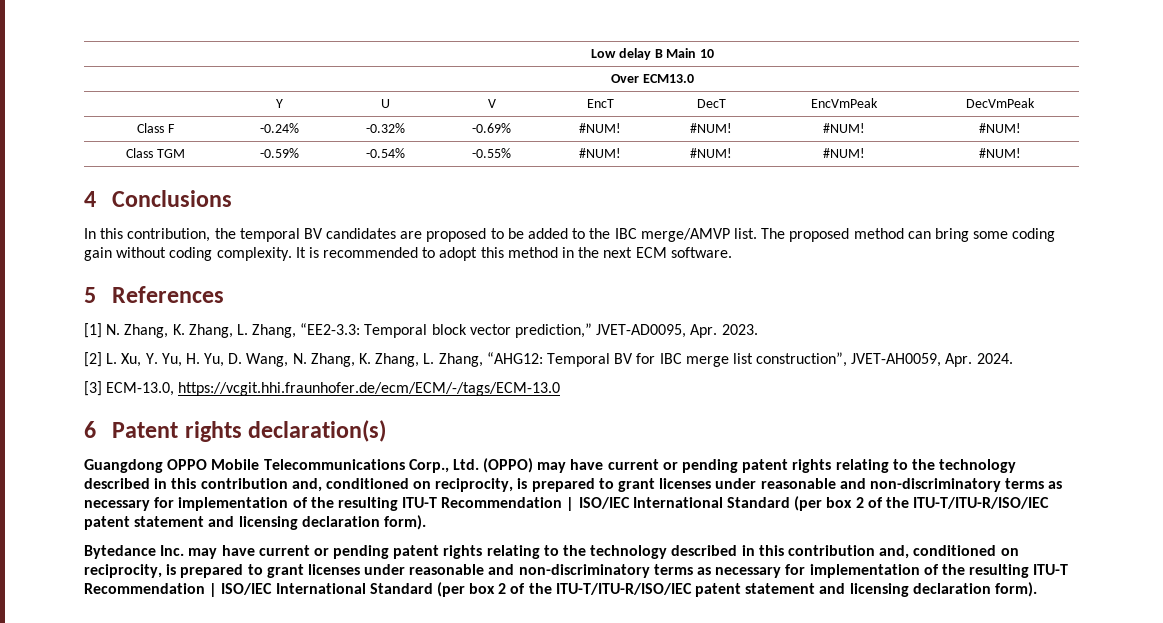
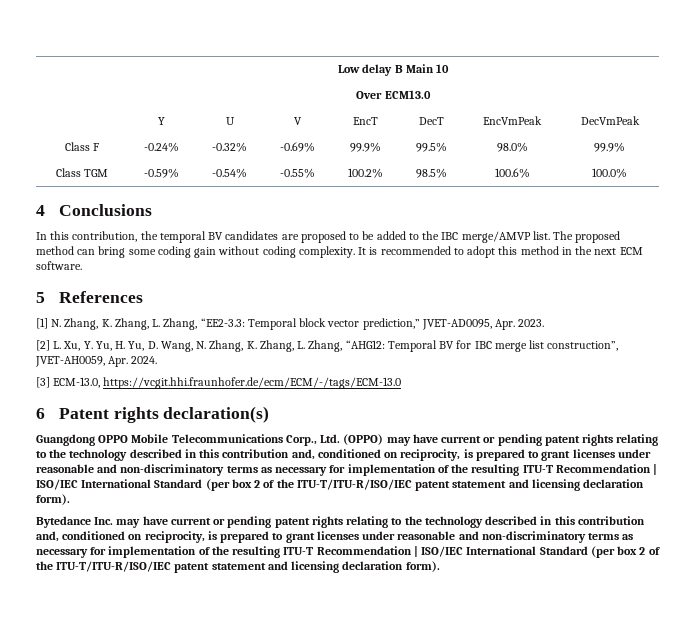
[579,123,621,133] [690,123,732,133] [822,123,865,133] [978,123,1021,133] #NUM! | #NUM! | #NUM! | #NUM! -> [350,142,381,152] [416,142,447,152] [496,142,528,152] [594,142,625,152] 99.9% | 99.5% | 98.0% | 99.9%
[579,148,621,158] [690,148,732,158] [822,148,865,158] [978,148,1021,158] #NUM! | #NUM! | #NUM! | #NUM! -> [348,168,383,178] [416,168,447,178] [494,168,530,178] [592,168,627,178] 100.2% | 98.5% | 100.6% | 100.0%

